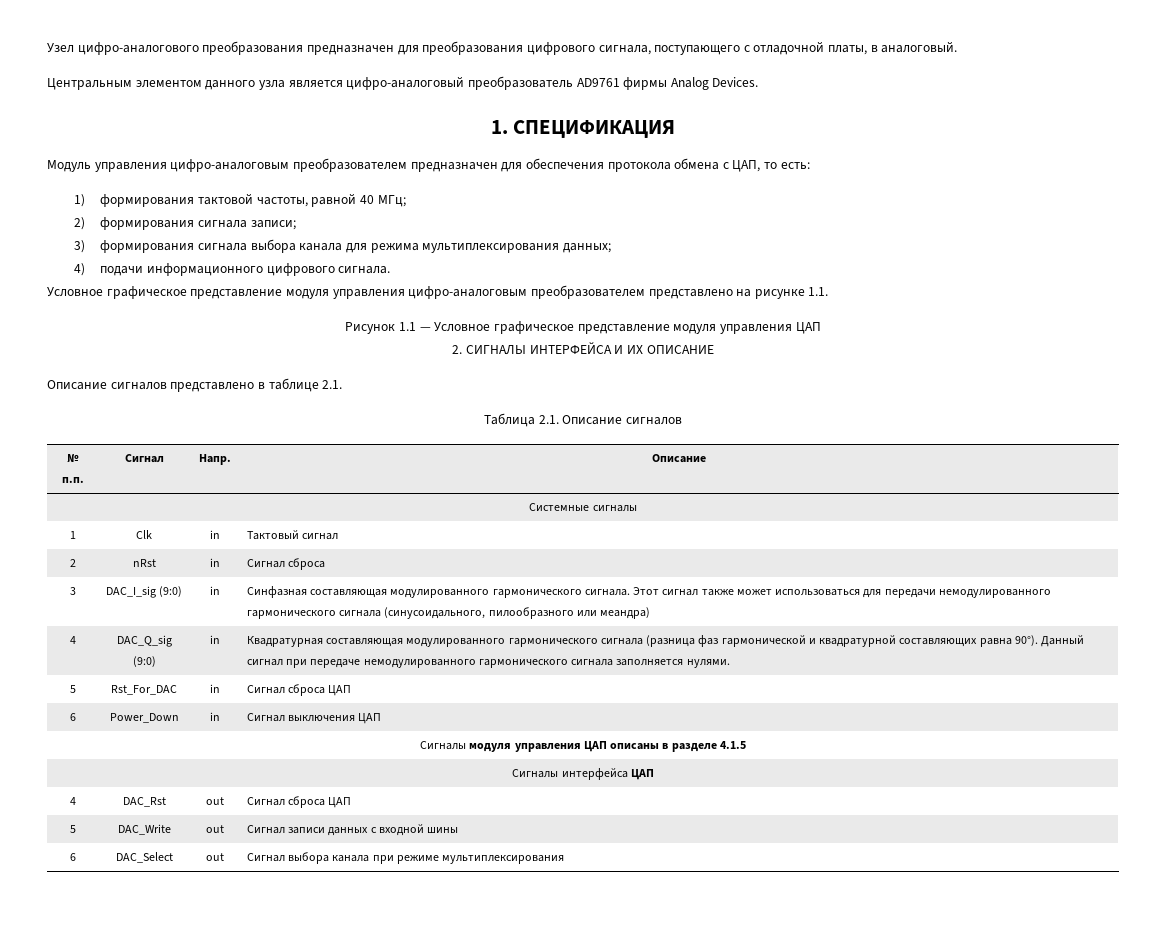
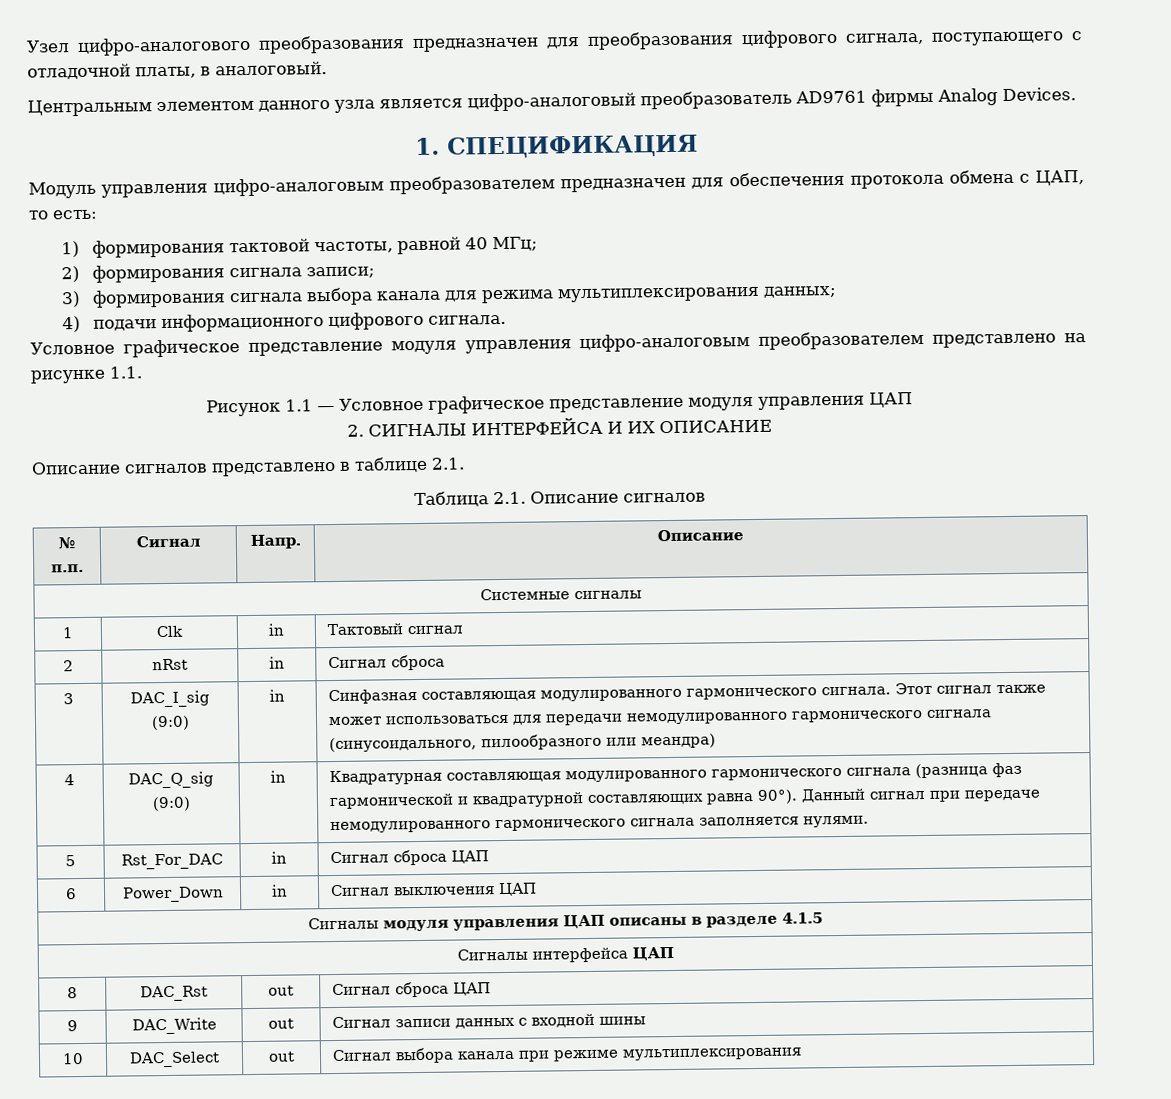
[69,797,76,805] 4 -> [67,987,78,999] 8
[69,825,76,833] 5 -> [67,1020,78,1032] 9
[69,853,76,861] 6 -> [62,1052,84,1065] 10

